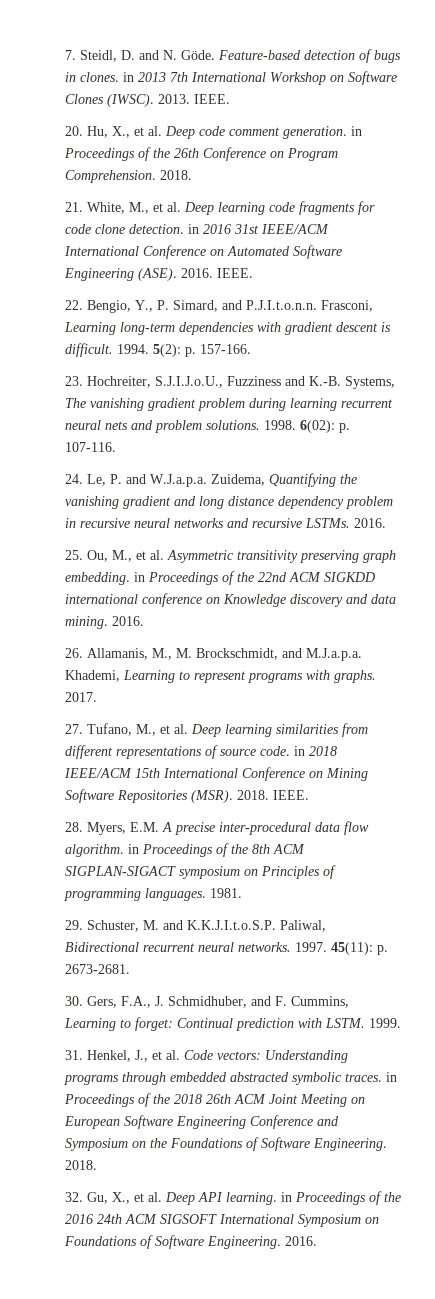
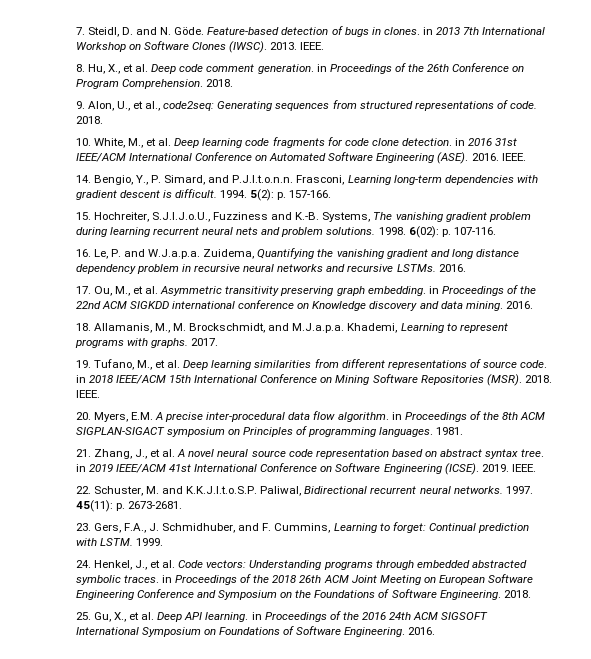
[65,126,84,136] 20. -> [75,64,85,72] 8.
[65,202,84,212] 21. -> [75,100,537,111] [75,116,103,124] [75,138,91,146] 9. Alon, U., et al., code2seq: Generating sequences from structured representations of code. 2018. // 10.
[65,300,84,310] 22. -> [75,175,91,183] 14.
[65,376,84,386] 23. -> [75,212,91,220] 15.
[65,474,84,484] 24. -> [75,249,91,257] 16.
[65,550,84,560] 25. -> [75,286,91,294] 17.
[65,648,84,658] 26. -> [75,323,91,331] 18.
[65,724,84,734] 27. -> [75,360,91,368] 19.
[65,822,84,832] 28. -> [75,412,91,420] 20.
[65,920,84,930] 29. -> [75,449,545,459] [75,463,536,475] [75,486,91,494] 21. Zhang, J., et al. A novel neural source code representation based on abstract syntax tree. in 2019 IEEE/ACM 41st International Conference on Software Engineering (ICSE). 2019. IEEE. // 22.
[65,996,84,1006] 30. -> [75,523,91,531] 23.
[65,1050,84,1060] 31. -> [75,560,91,568] 24.
[65,1192,84,1202] 32. -> [75,612,91,620] 25.

